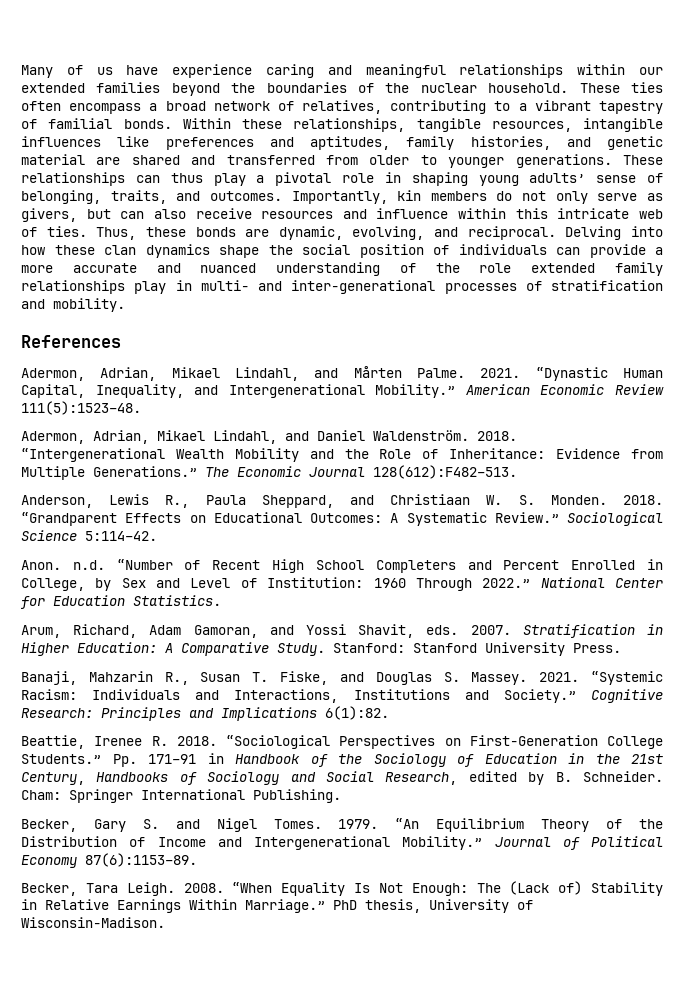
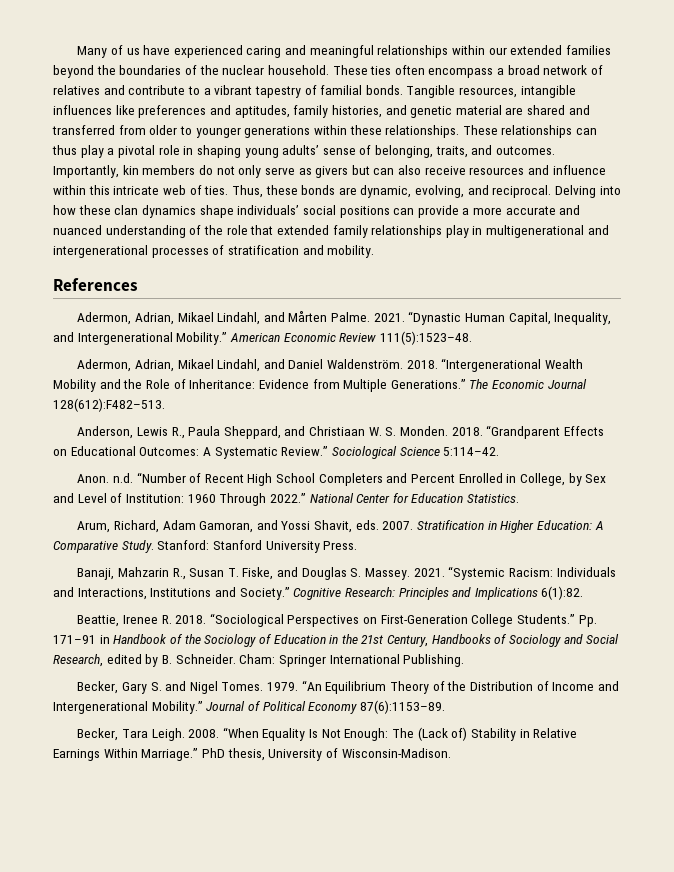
[172,64,253,78] experience -> [173,45,243,58] experienced
[302,100,487,114] relatives, contributing -> [53,85,186,95] relatives and contribute
[182,118,481,132] Within these relationships, tangible -> [406,85,456,98] Tangible
[515,154,612,168] generations. -> [244,125,460,138] generations within these relationships.
[21,208,77,222] givers, -> [315,166,349,178] givers
[268,244,547,258] the social position of individuals -> [237,205,390,218] individuals’ social positions
(512, 268) none -> [250,225,274,235] that
[200,280,436,294] multi- and inter-generational -> [486,225,609,238] [53,245,148,258] multigenerational and intergenerational

